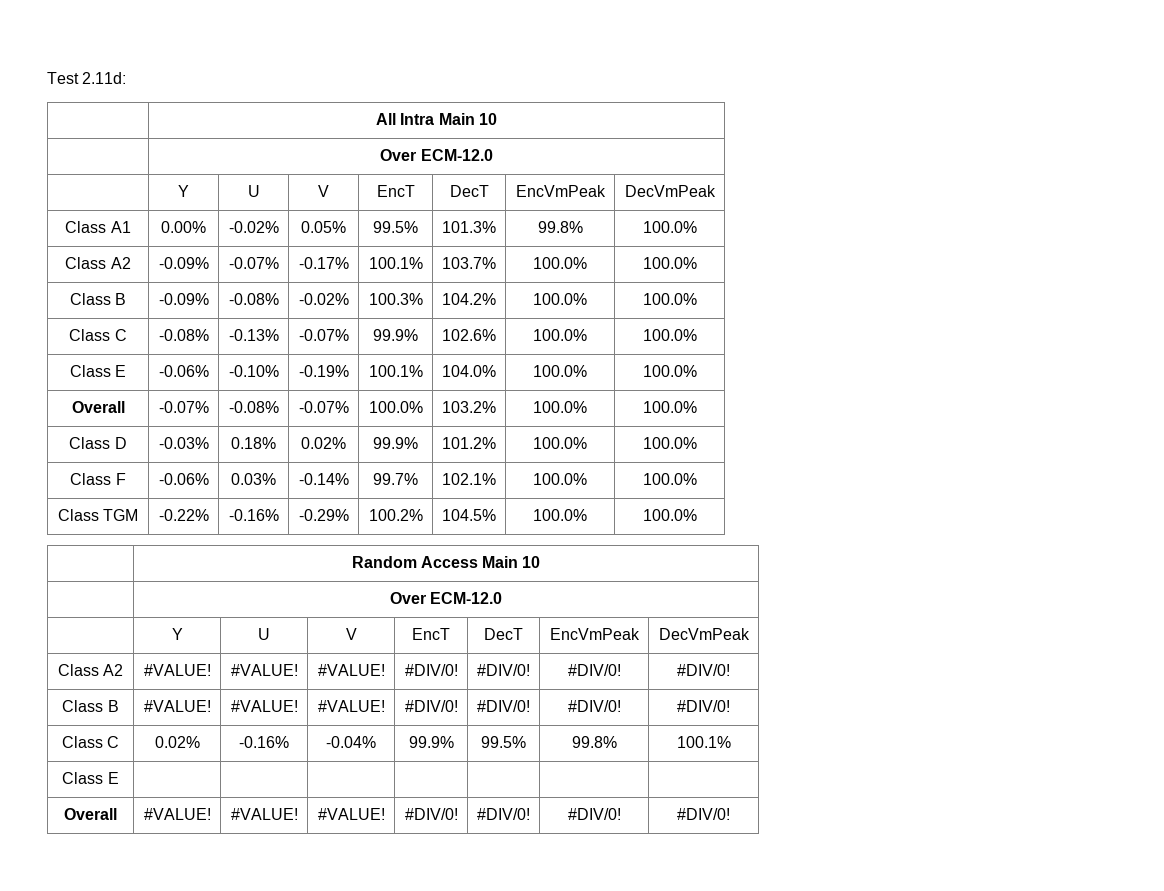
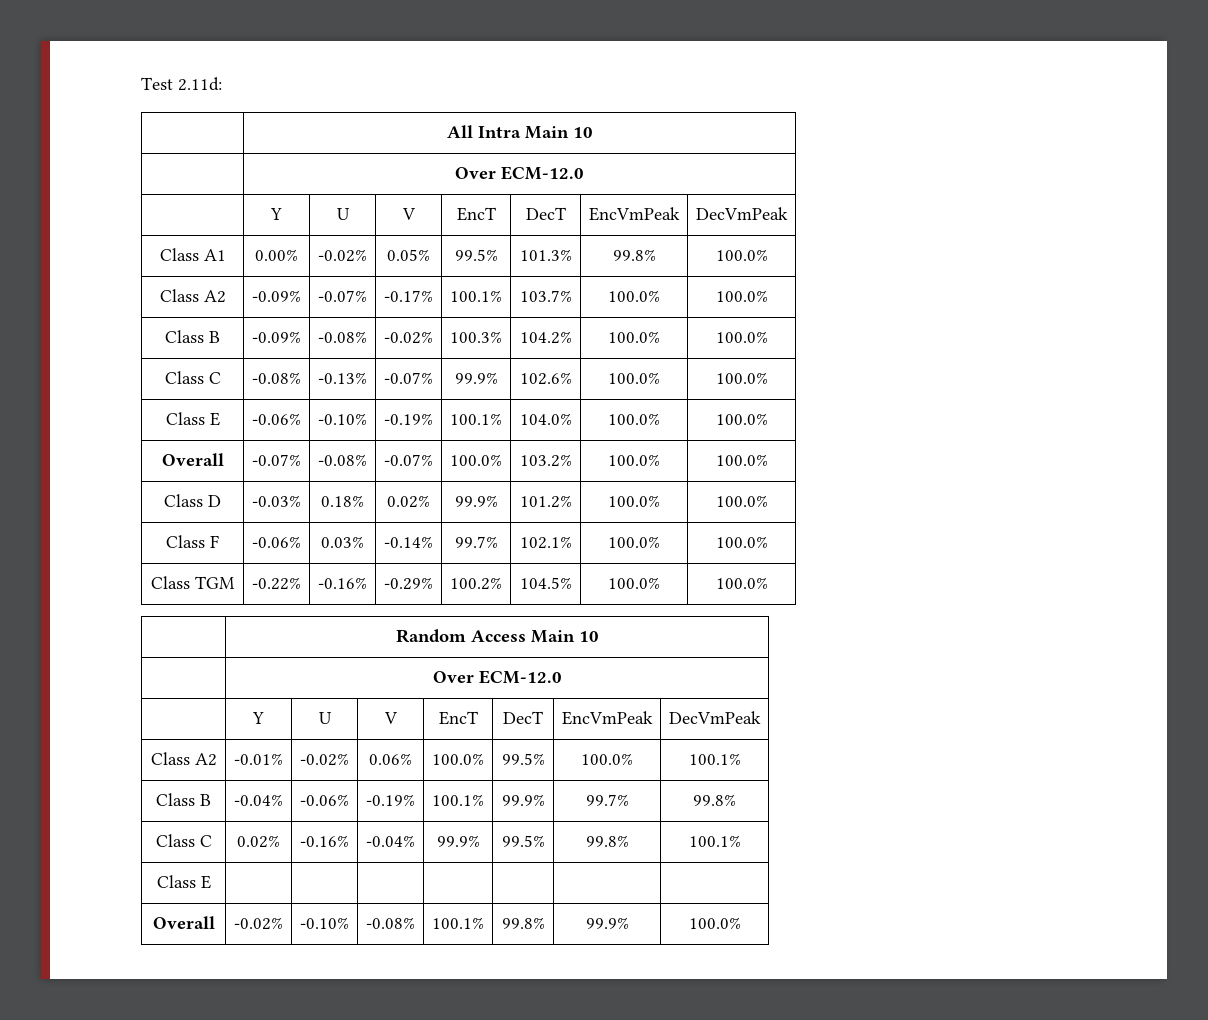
[143,664,211,676] [230,664,298,676] [317,664,385,676] [404,664,458,676] [477,664,530,676] [567,664,621,676] [677,664,730,676] [62,700,119,712] [143,700,211,712] [230,700,298,712] [317,700,385,712] [404,700,458,712] [477,700,530,712] [567,700,621,712] [677,700,730,712] #VALUE! | #VALUE! | #VALUE! | #DIV/0! | #DIV/0! | #DIV/0! | #DIV/0! // Class B | #VALUE! | #VALUE! | #VALUE! | #DIV/0! | #DIV/0! | #DIV/0! | #DIV/0! -> [234,753,283,765] [300,753,349,766] [369,753,412,765] [432,753,484,765] [501,753,545,765] [581,753,633,765] [688,753,741,765] [156,793,211,806] [234,794,283,806] [300,794,349,806] [366,794,415,806] [432,794,484,806] [501,794,545,806] [585,794,629,806] [693,794,736,806] -0.01% | -0.02% | 0.06% | 100.0% | 99.5% | 100.0% | 100.1% // Class B | -0.04% | -0.06% | -0.19% | 100.1% | 99.9% | 99.7% | 99.8%
[143,808,211,820] [230,808,298,820] [317,808,385,820] [404,808,458,820] [477,808,530,820] [567,808,621,820] [677,808,730,820] #VALUE! | #VALUE! | #VALUE! | #DIV/0! | #DIV/0! | #DIV/0! | #DIV/0! -> [234,917,283,930] [300,917,349,929] [366,917,415,929] [432,917,484,929] [501,917,545,929] [585,917,629,929] [688,917,741,929] -0.02% | -0.10% | -0.08% | 100.1% | 99.8% | 99.9% | 100.0%

